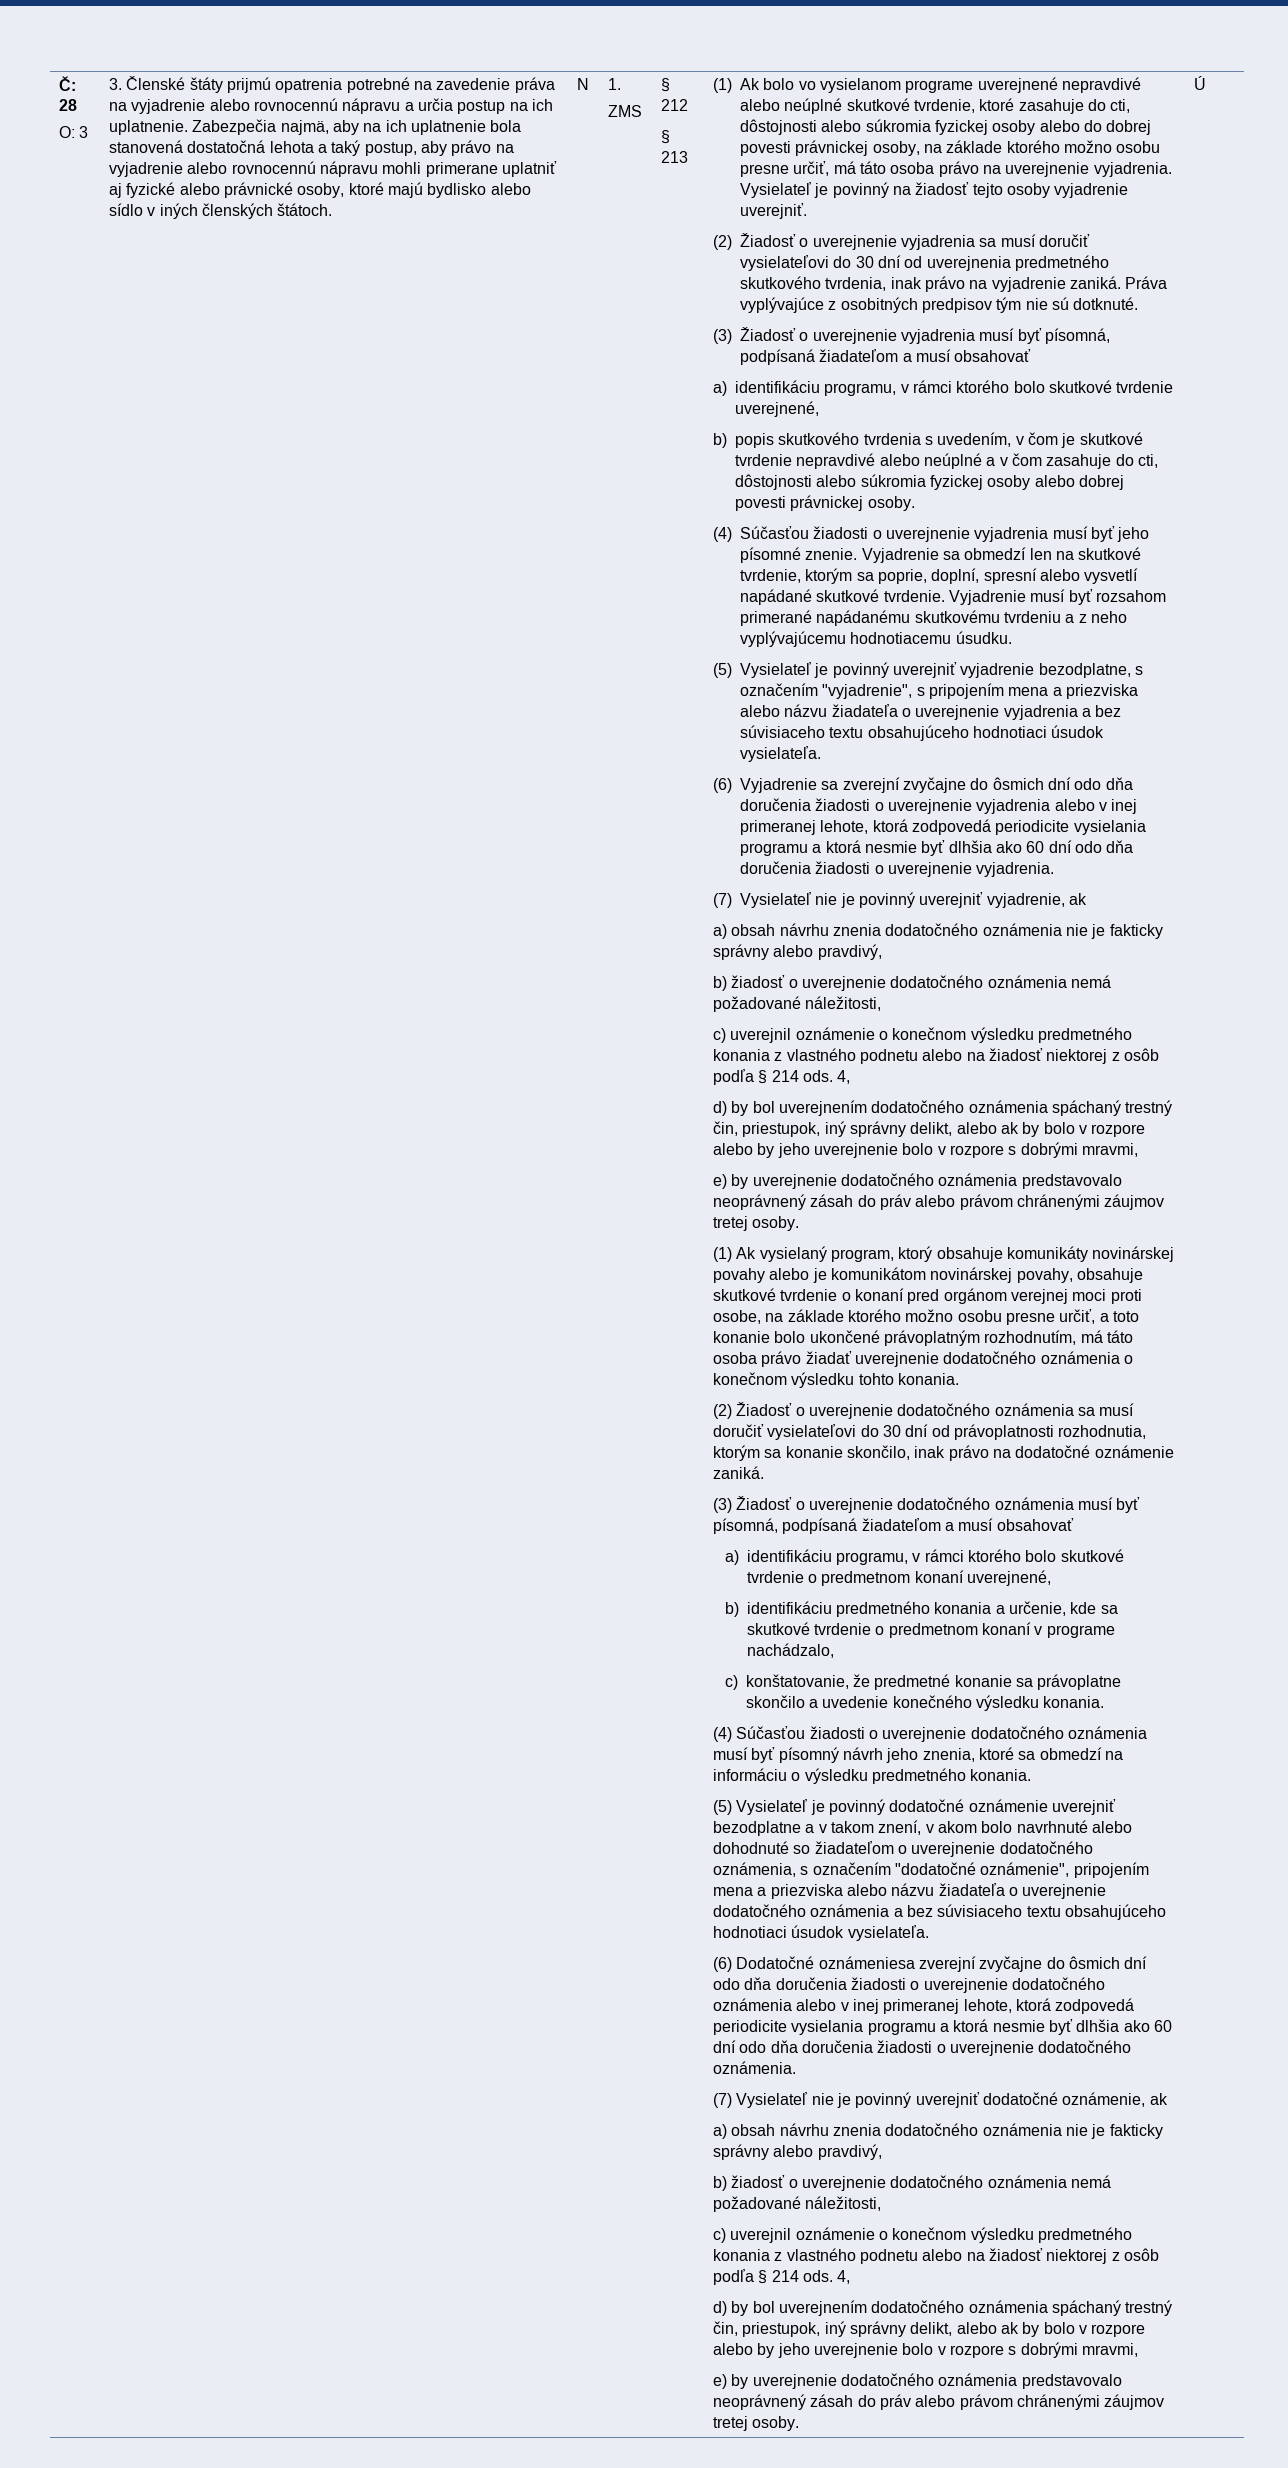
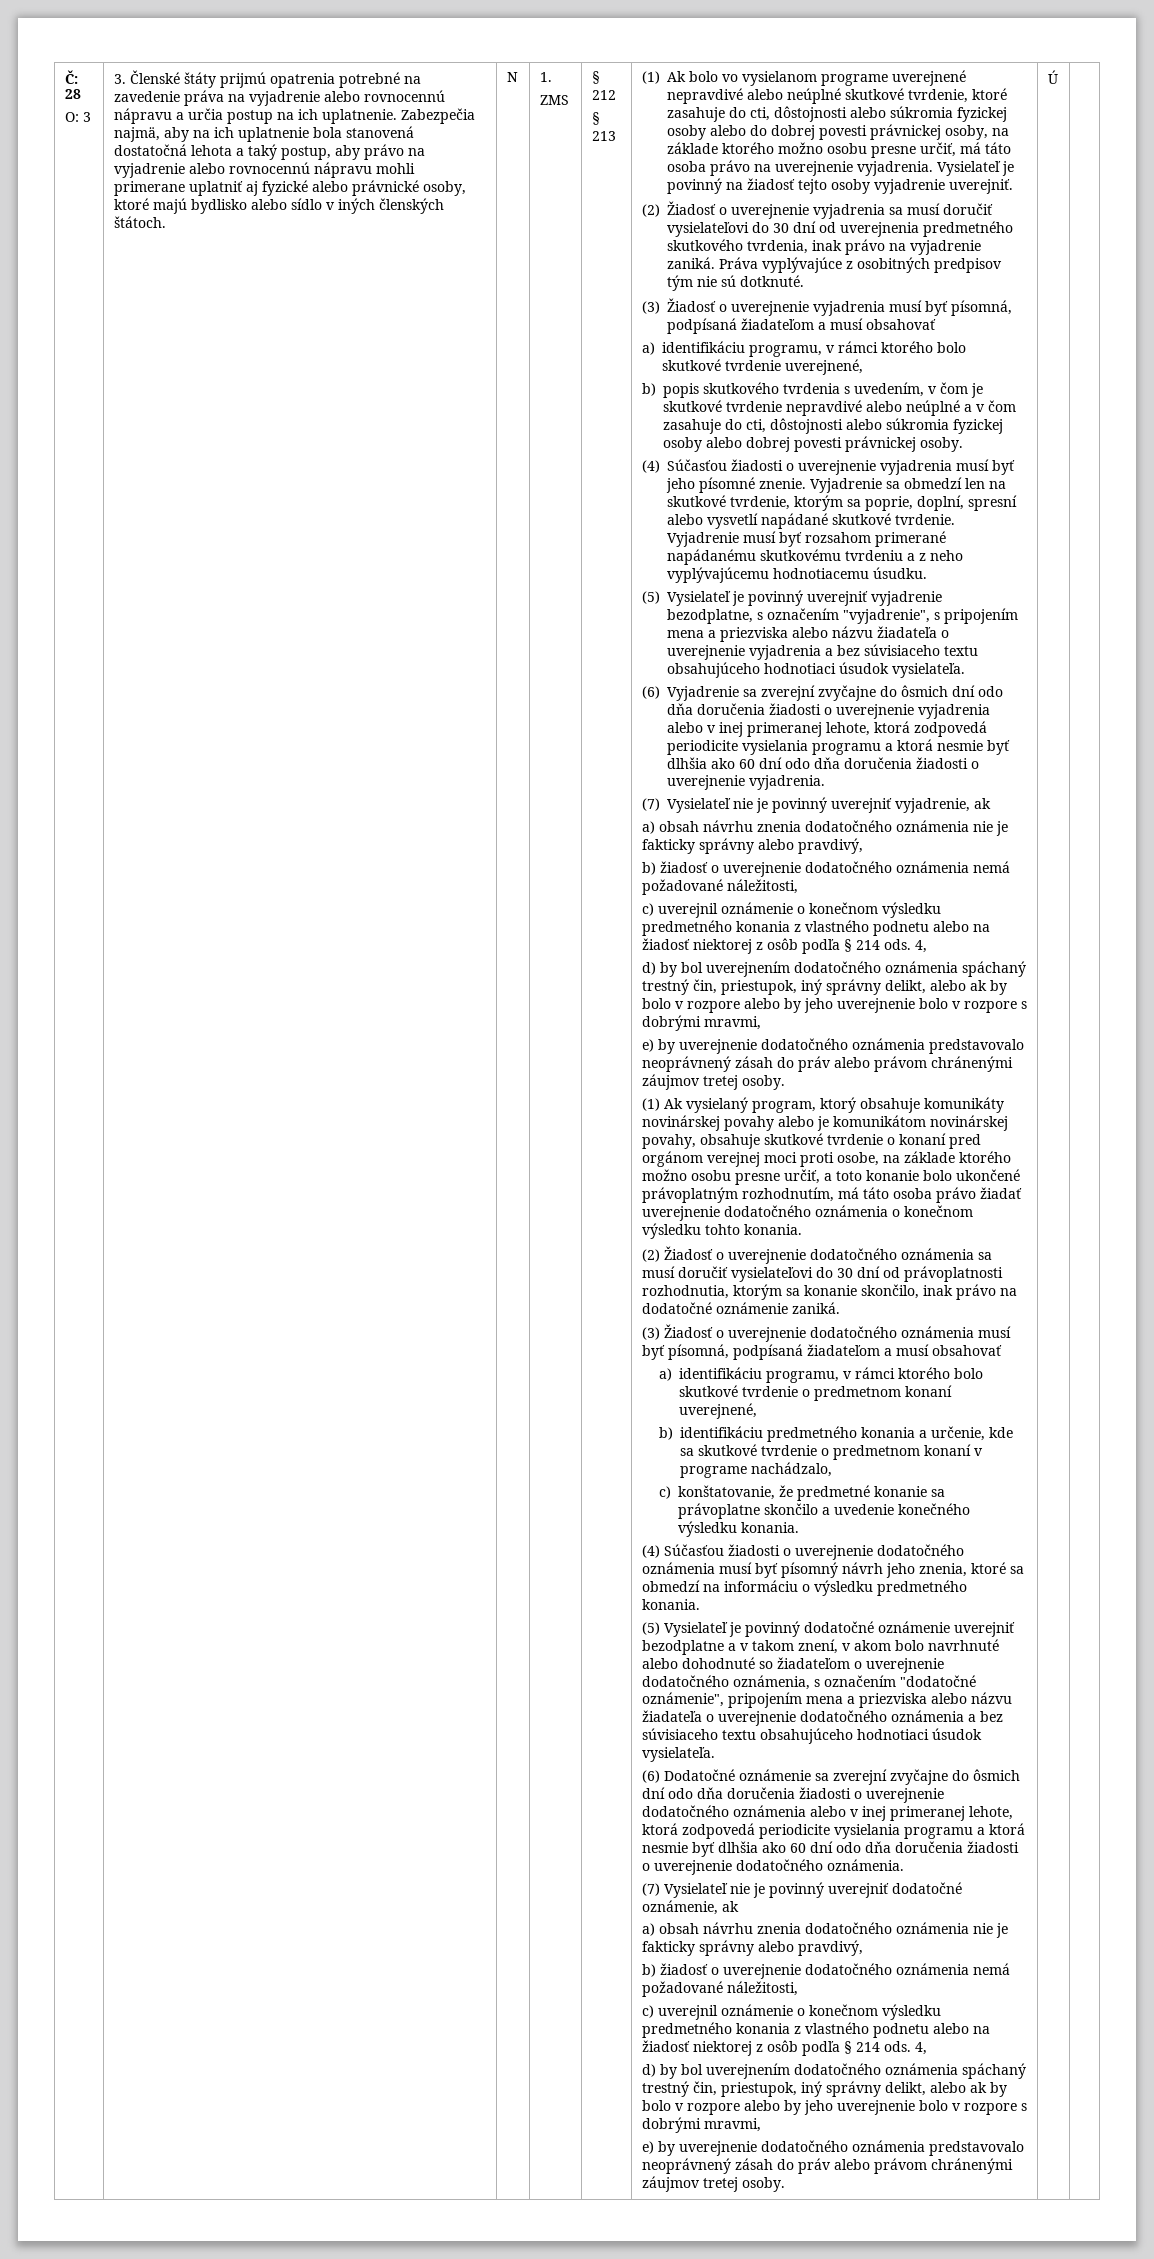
[818,1956,915,1969] oznámeniesa -> [738,1769,829,1781] oznámenie sa

